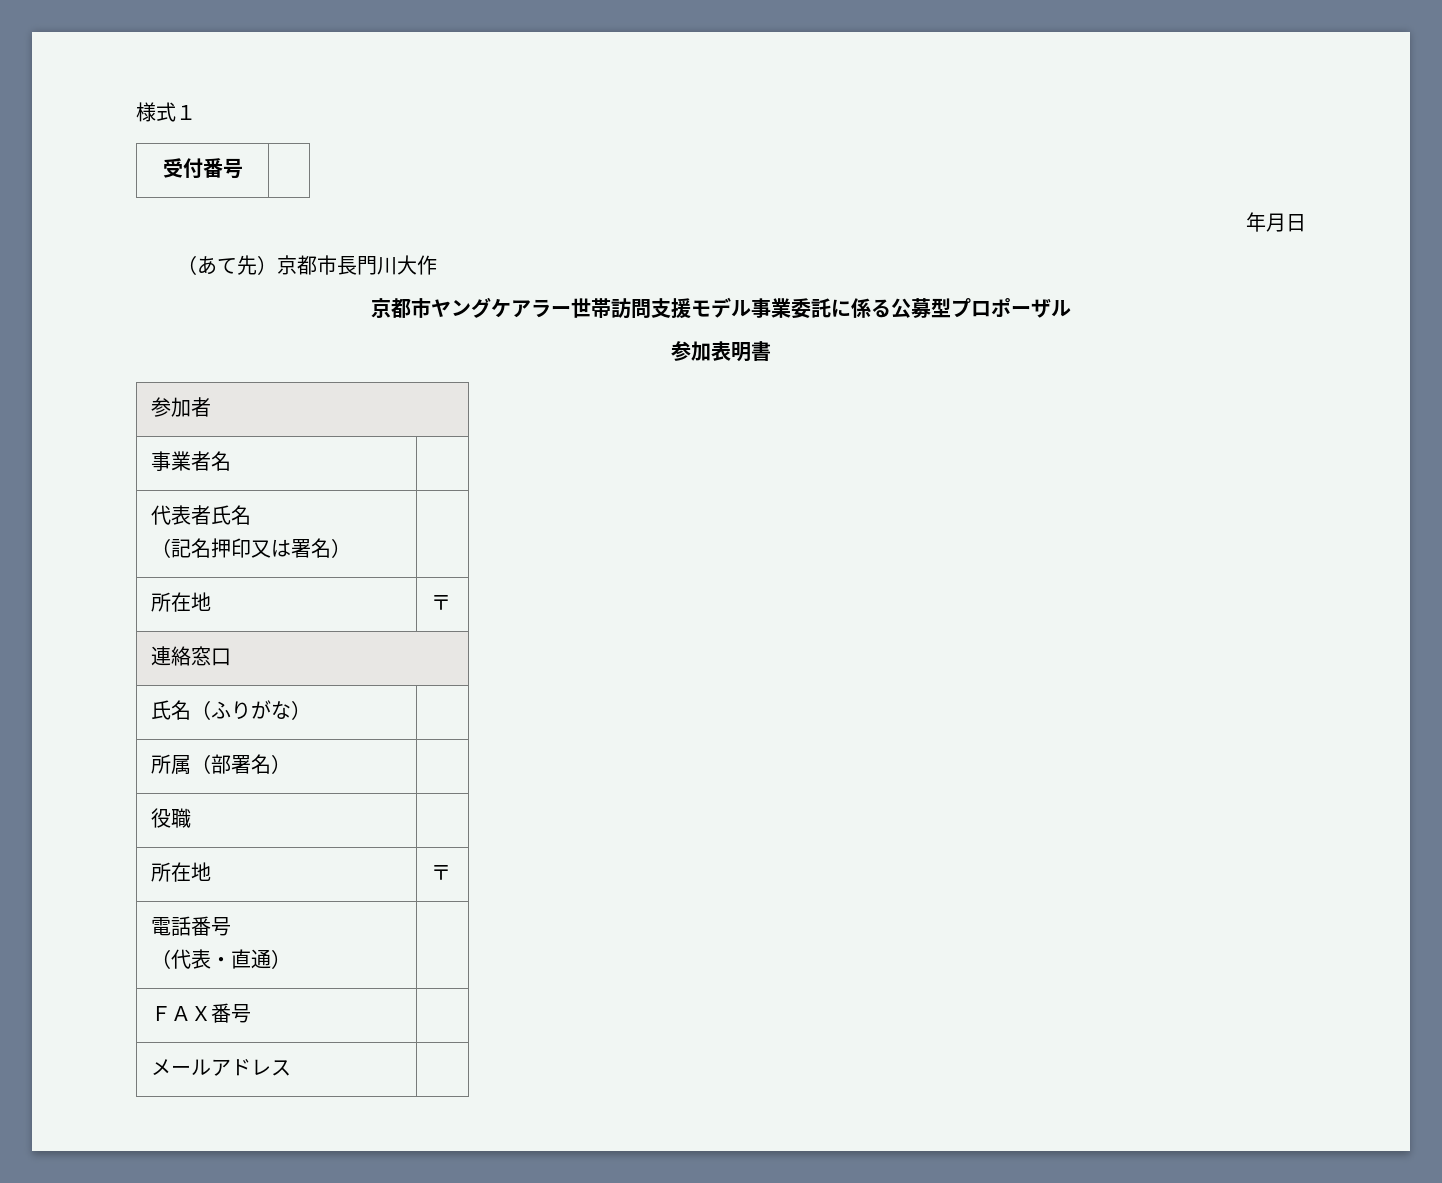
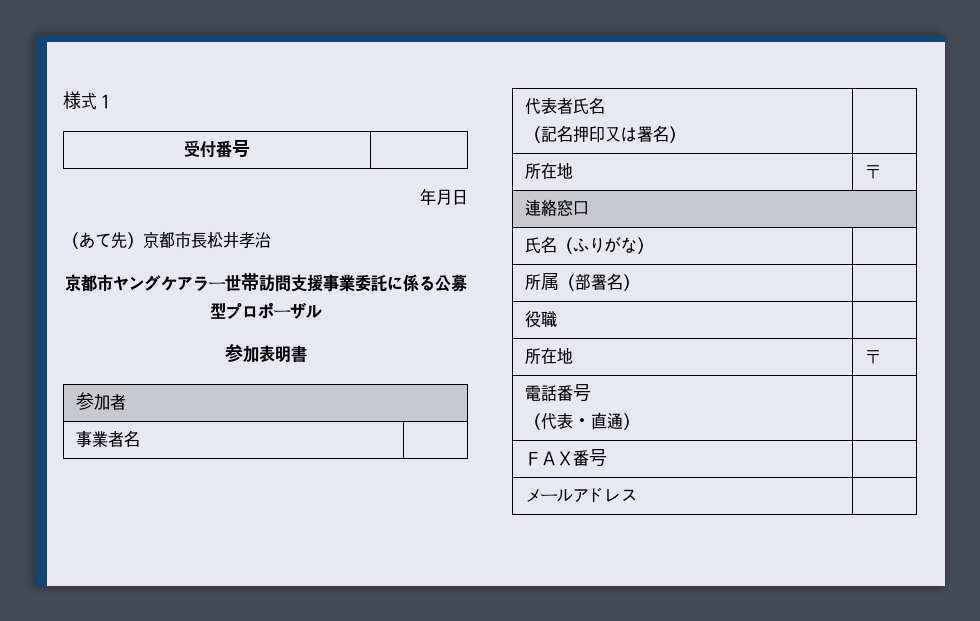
[356,255,437,275] 門川大作 -> [207,231,271,249] 松井孝治
[691,297,751,318] モデル -> (323, 283) none

